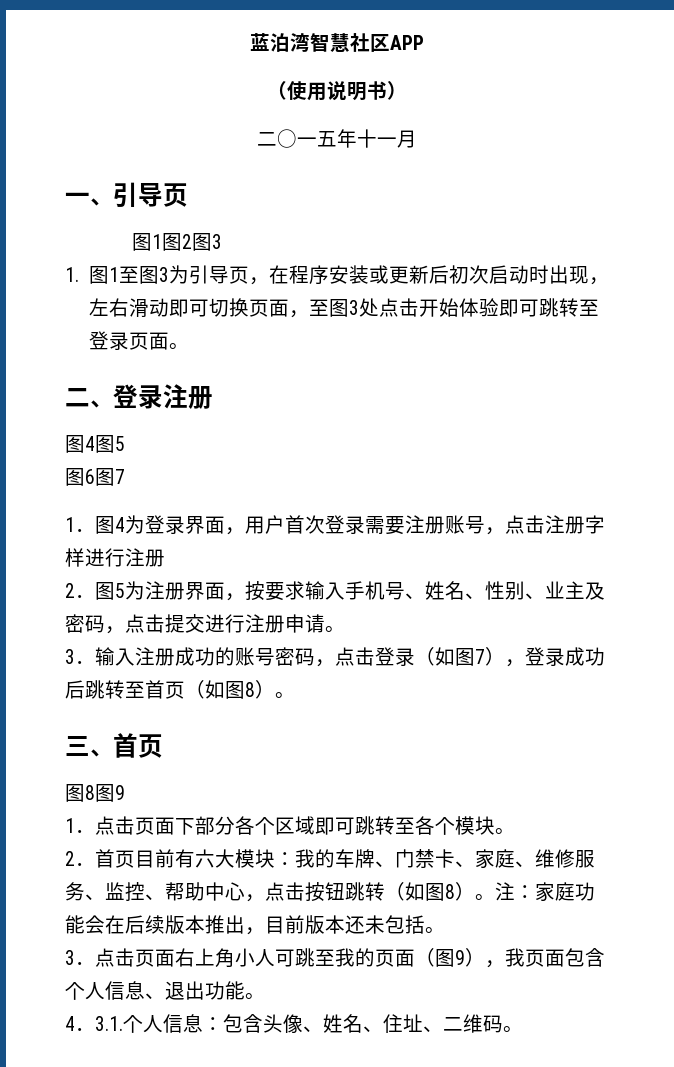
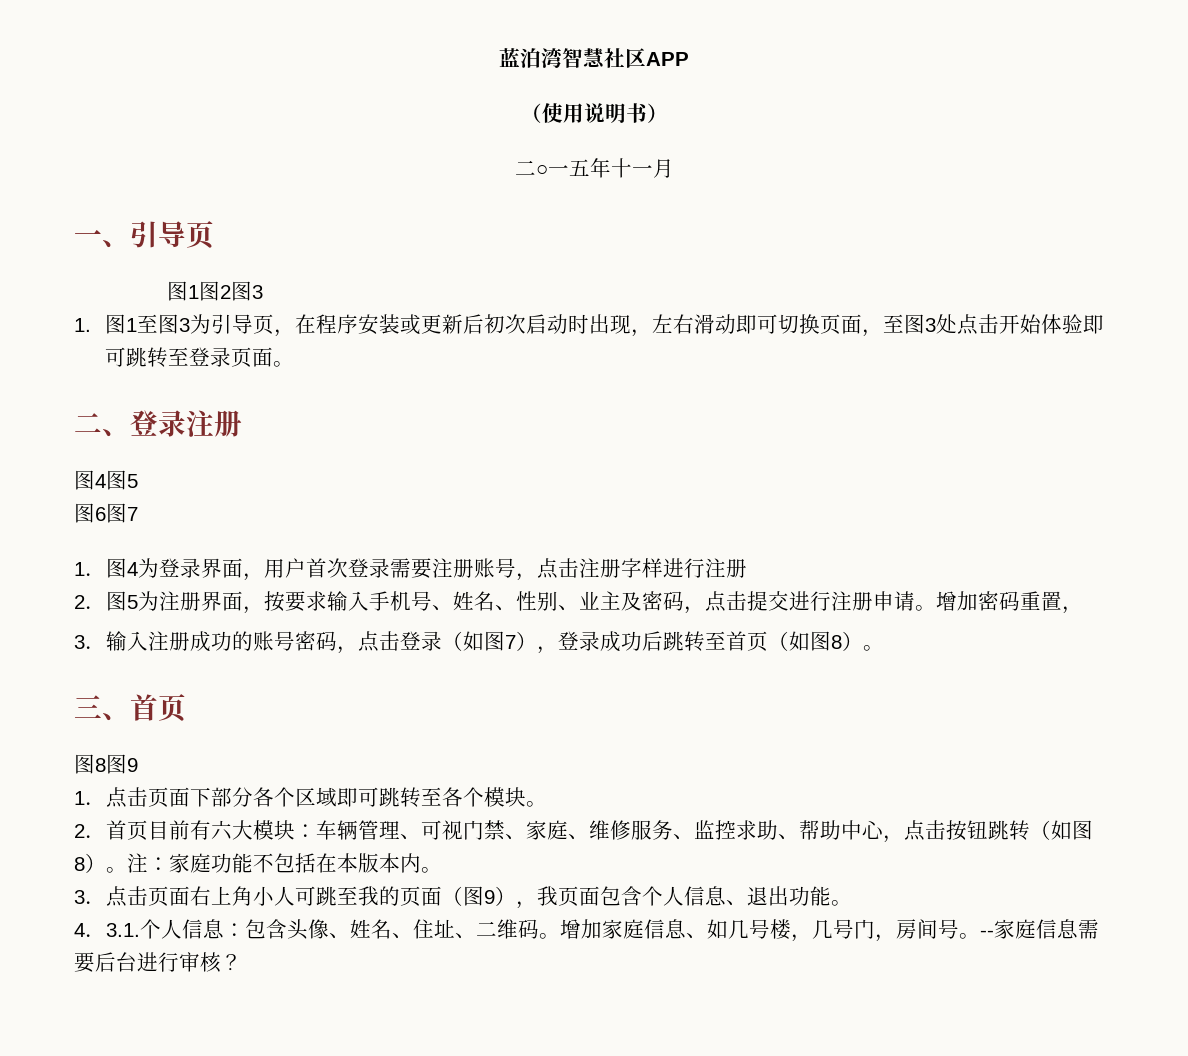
(345, 629) none -> [936,591,1083,614] 增加密码重置，
[295,849,455,868] 我的车牌、门禁卡 -> [316,820,505,840] 车辆管理、可视门禁
(145, 892) none -> [736,820,778,840] 求助
[85,915,425,935] 会在后续版本推出，目前版本还未包括 -> [253,853,421,873] 不包括在本版本内
(523, 1029) none -> [560,919,1099,942] [74,952,242,973] 增加家庭信息、如几号楼，几号门，房间号。--家庭信息需要后台进行审核？

